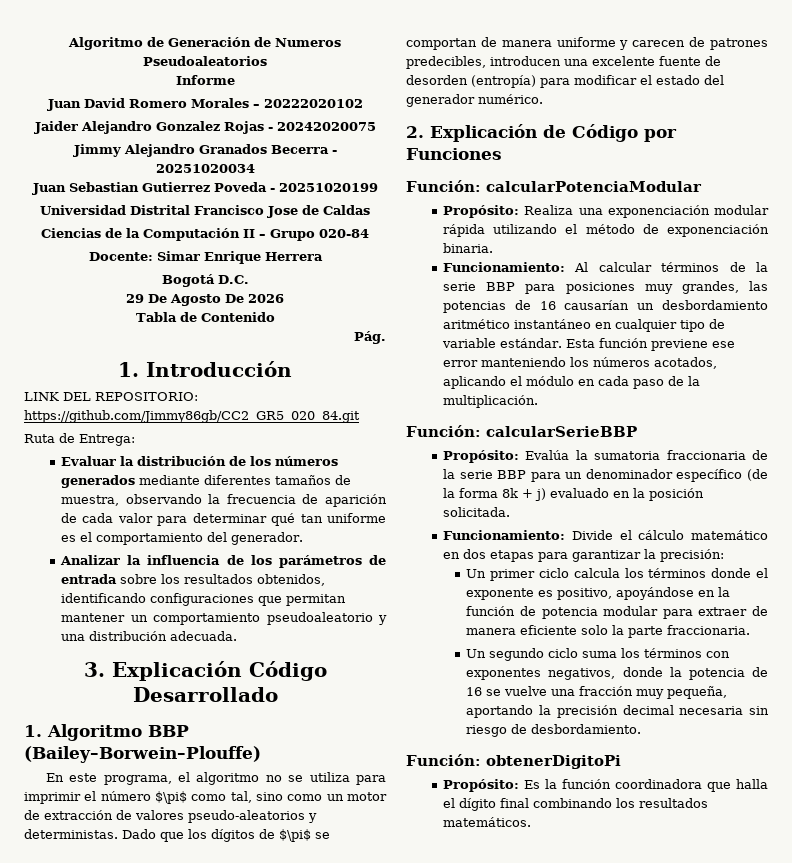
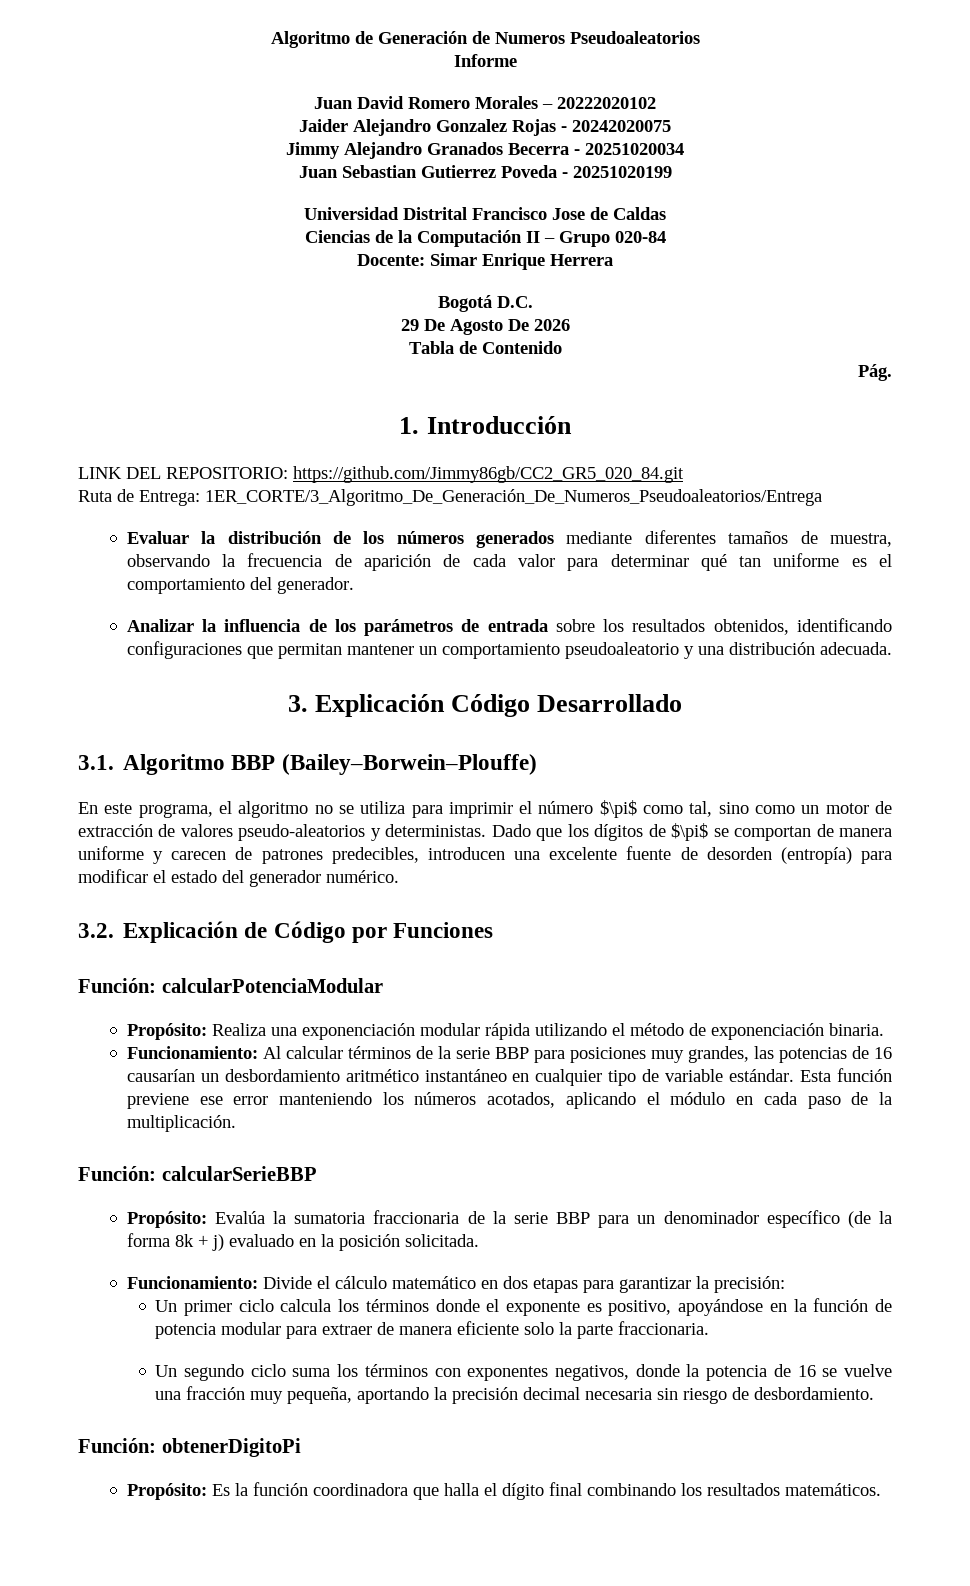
(135, 440) none -> [205,489,822,506] 1ER_CORTE/3_Algoritmo_De_Generación_De_Numeros_Pseudoaleatorios/Entrega
[24,725,42,737] 1. -> [78,755,114,770] 3.1.
[406,126,424,138] 2. -> [78,923,114,938] 3.2.

